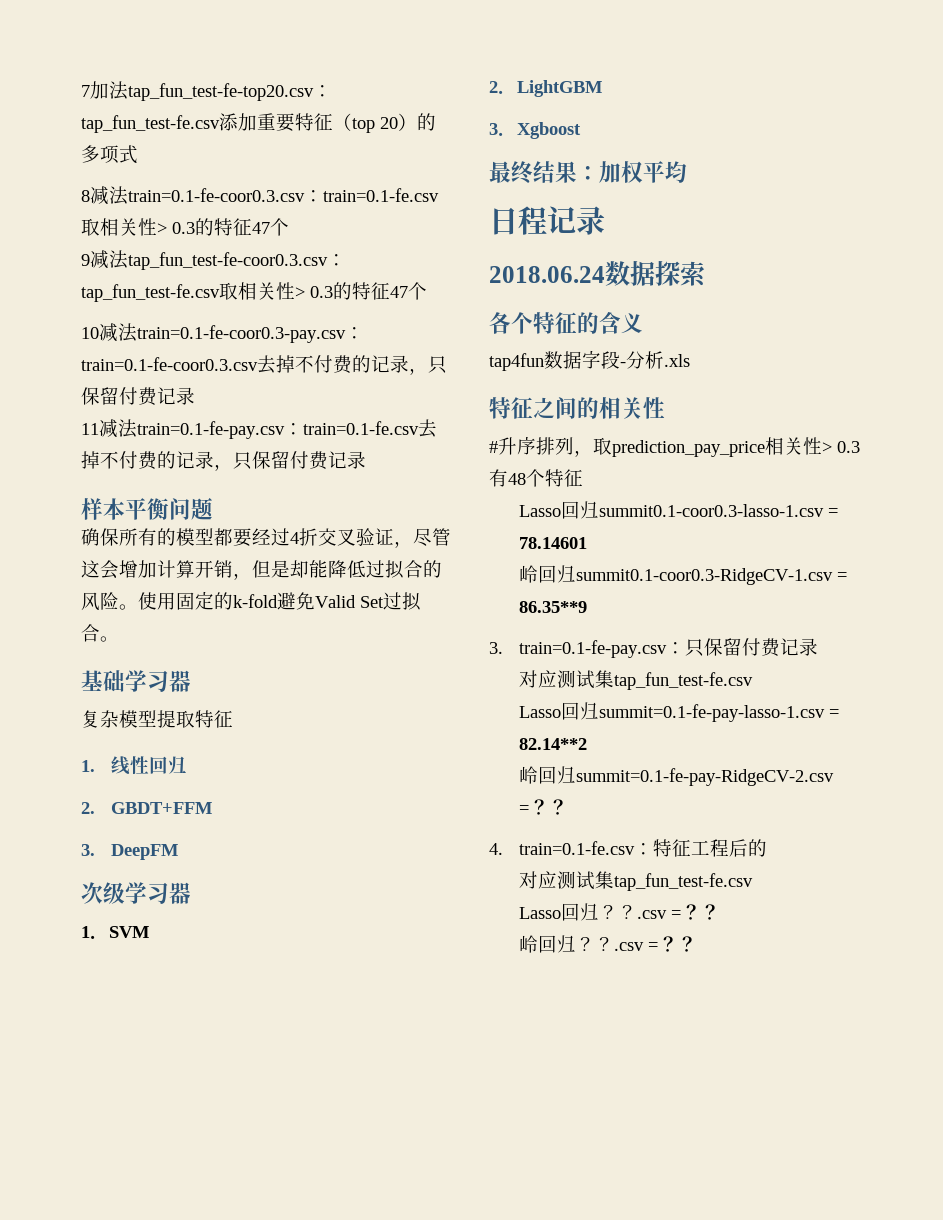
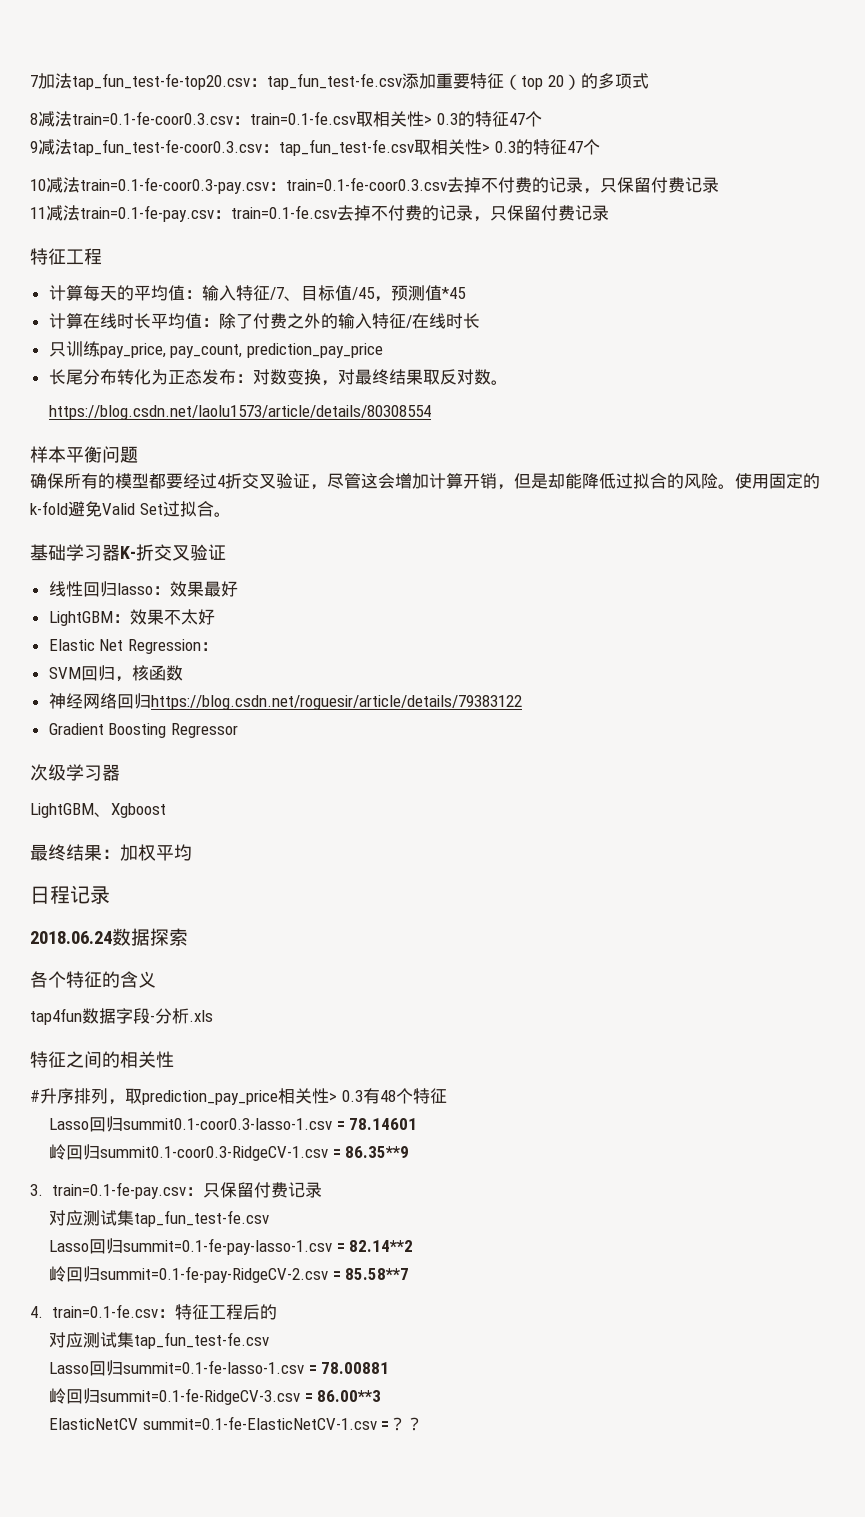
(366, 460) none -> [30,248,102,265] [48,285,466,302] [48,313,480,329] [48,341,383,358] [48,369,508,386] [49,405,432,420] // 特征工程 // 计算每天的平均值：输入特征/7、目标值/45，预测值*45 // 计算在线时长平均值：除了付费之外的输入特征/在线时长 // 只训练pay_price, pay_count, prediction_pay_price // 长尾分布转化为正态发布：对数变换，对最终结果取反对数。 // https://blog.csdn.net/laolu1573/article/details/80308554
[81,710,233,728] [81,756,187,775] [81,802,212,814] [81,844,178,860] // 复杂模型提取特征 // 1.线性回归 // 2. GBDT+FFM // 3. DeepFM -> [120,544,226,561] [48,581,238,597] [48,609,215,626] [48,639,218,654] [48,665,183,682] [48,693,522,710] [48,723,238,738] K-折交叉验证 // 线性回归lasso：效果最好 // LightGBM：效果不太好 // Elastic Net Regression： // SVM回归，核函数 // 神经网络回归https://blog.csdn.net/roguesir/article/details/79383122 // Gradient Boosting Regressor
[81,926,149,939] [489,80,602,97] [489,123,517,136] 1．SVM // 2．LightGBM // 3． -> [30,803,111,818] LightGBM、
[529,799,568,815] ？？ -> [345,1268,410,1280] 85.58**7
[598,904,720,920] [518,935,644,953] ？？.csv =？？ // 岭回归？？.csv -> [123,1360,390,1374] [49,1388,382,1405] [49,1416,377,1430] summit=0.1-fe-lasso-1.csv = 78.00881 // 岭回归summit=0.1-fe-RidgeCV-3.csv = 86.00**3 // ElasticNetCV summit=0.1-fe-ElasticNetCV-1.csv

